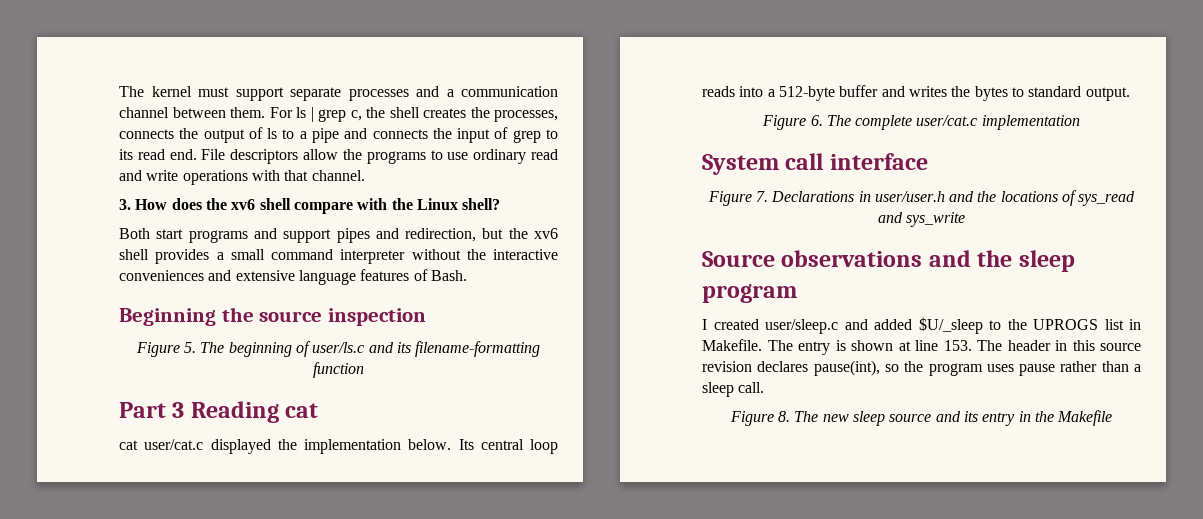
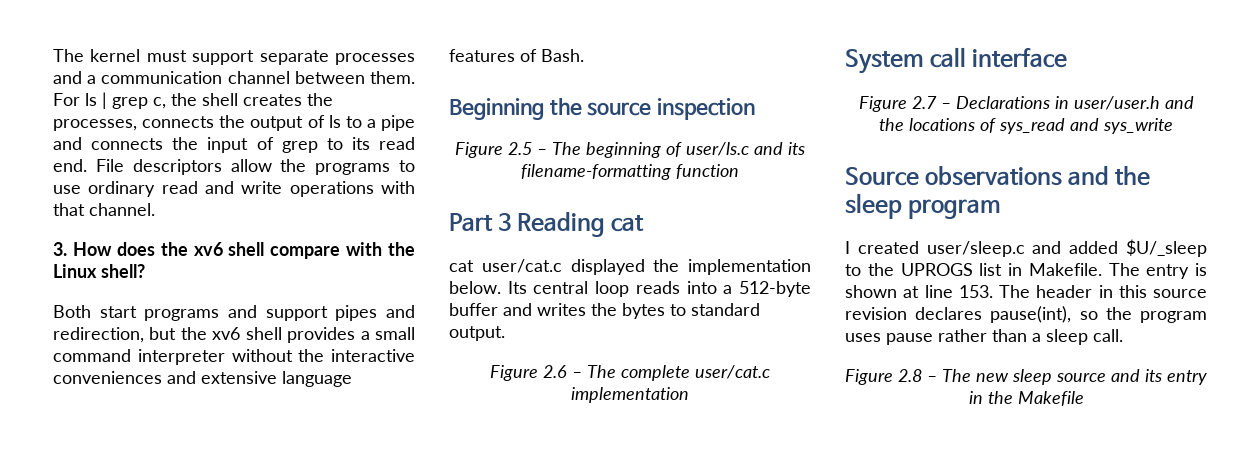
[184,342,197,353] 5. -> [508,142,547,155] 2.5 –
[810,115,823,126] 6. -> [543,365,582,378] 2.6 –
[755,191,768,202] 7. -> [911,96,951,109] 2.7 –
[778,411,791,422] 8. -> [898,369,937,382] 2.8 –

